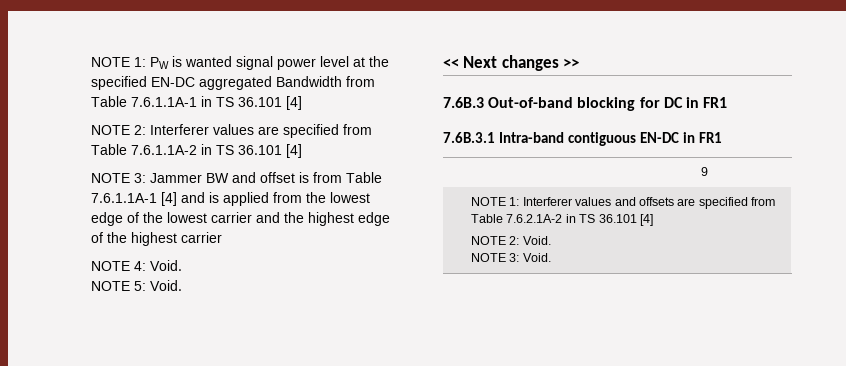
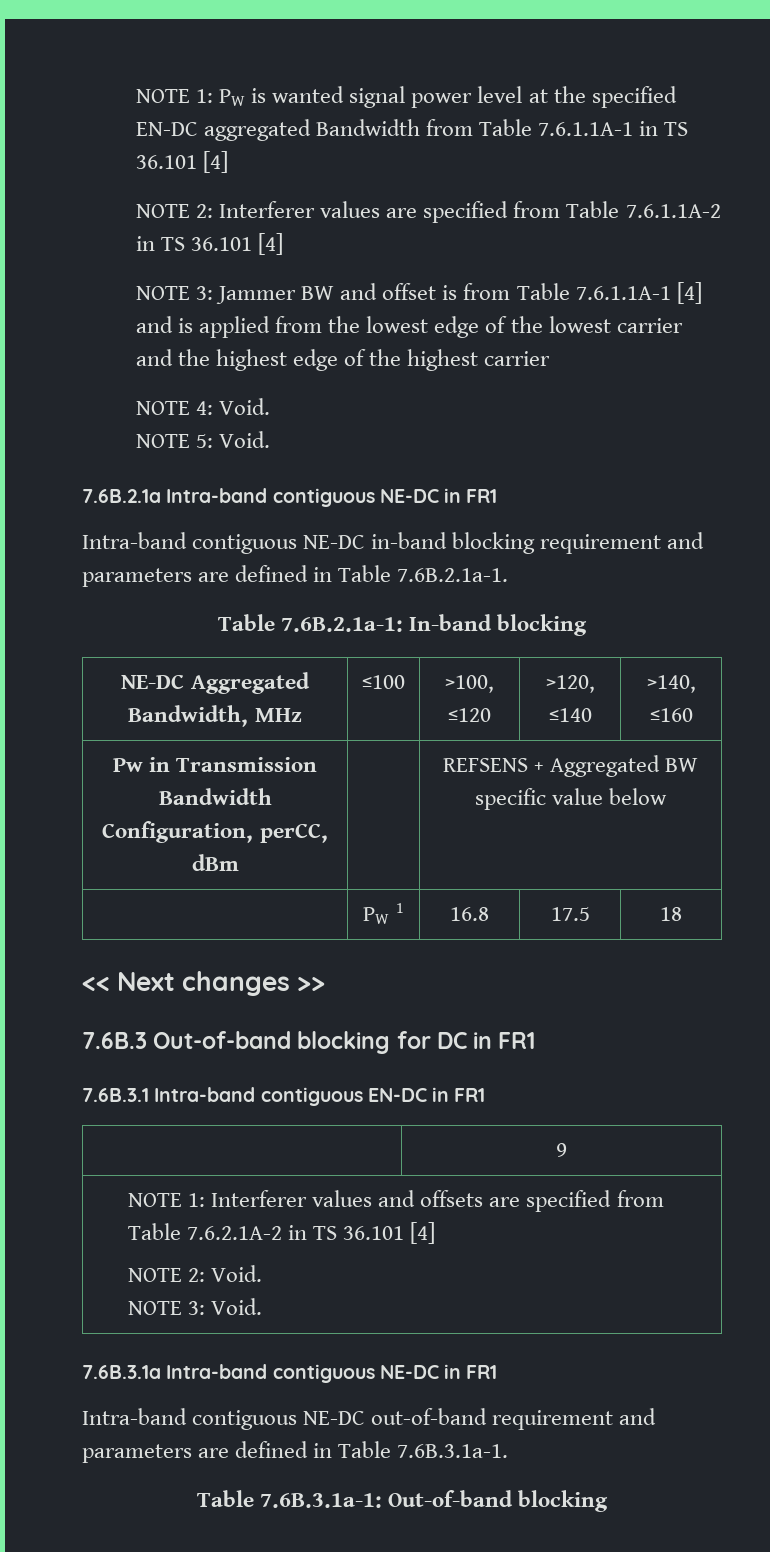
(182, 285) none -> [82,488,498,507] [82,532,705,554] [82,565,509,587] [217,614,588,636] [121,672,310,694] [128,705,302,727] [362,675,405,689] [445,675,494,693] [448,708,491,722] [545,675,595,693] [548,708,592,722] [646,675,696,693] [649,708,693,722] [112,757,318,772] [158,788,272,805] [102,821,328,843] [191,854,239,871] [442,755,699,777] [474,788,668,810] [363,903,404,924] [450,907,489,921] [550,907,590,921] [660,907,682,921] // 7.6B.2.1a Intra-band contiguous NE-DC in FR1 // Intra-band contiguous NE-DC in-band blocking requirement and parameters are defined in Table 7.6B.2.1a-1. // Table 7.6B.2.1a-1: In-band blocking // NE-DC Aggregated Bandwidth, MHz | ≤100 | >100, ≤120 | >120, ≤140 | >140, ≤160 // Pw in Transmission Bandwidth Configuration, perCC, dBm | | REFSENS + Aggregated BW specific value below // | PW 1 | 16.8 | 17.5 | 18
(551, 257) none -> [82,1364,498,1383] [82,1408,657,1430] [82,1441,509,1463] [196,1490,609,1512] // 7.6B.3.1a Intra-band contiguous NE-DC in FR1 // Intra-band contiguous NE-DC out-of-band requirement and parameters are defined in Table 7.6B.3.1a-1. // Table 7.6B.3.1a-1: Out-of-band blocking

